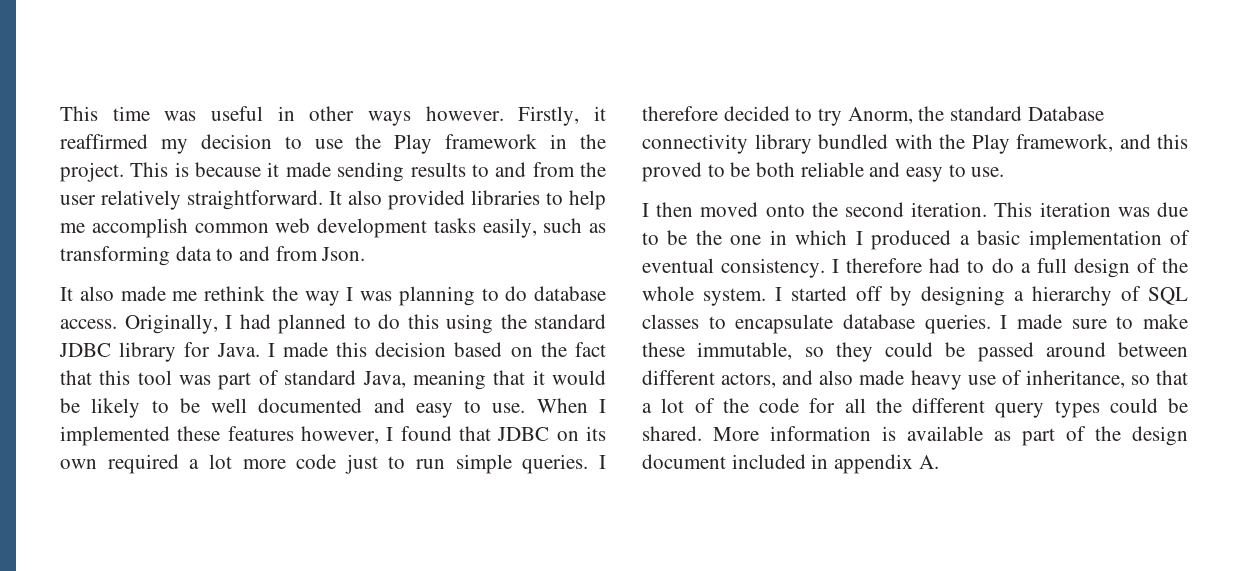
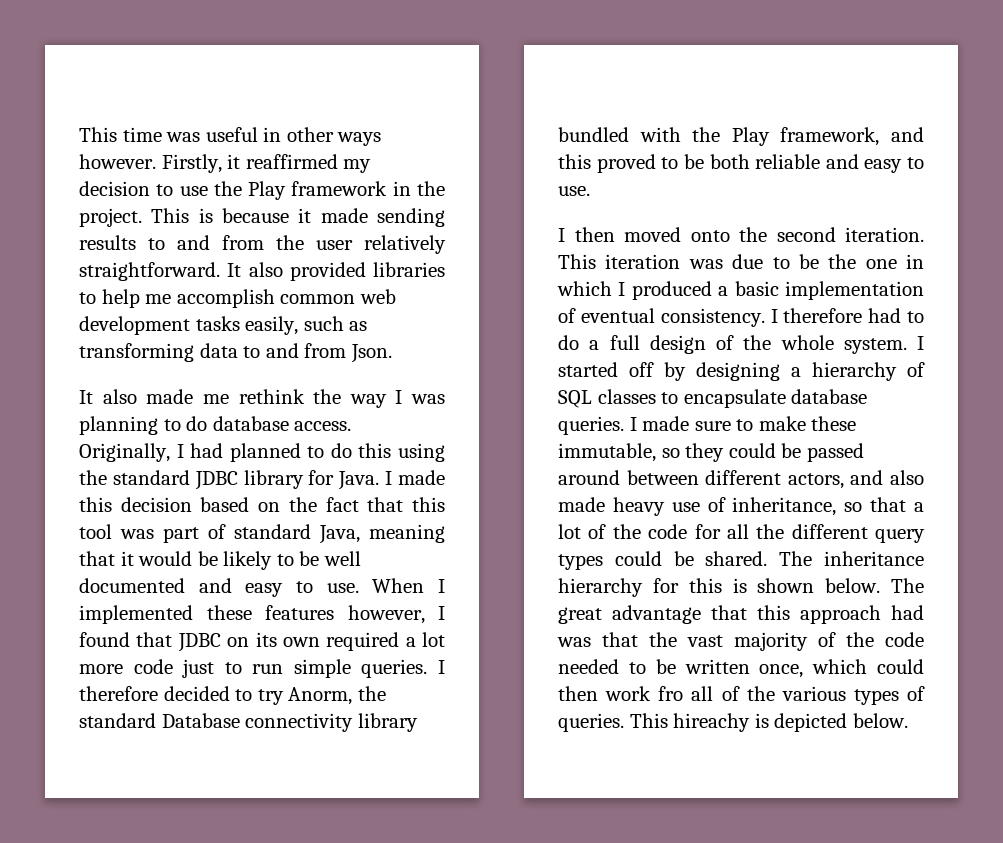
[713,426,1188,446] [642,454,939,474] More information is available as part of the design document included in appendix A. -> [779,551,924,566] [558,578,924,597] [558,605,924,624] [557,632,924,651] [558,659,924,678] [558,686,925,705] [558,713,908,732] The inheritance hierarchy for this is shown below. The great advantage that this approach had was that the vast majority of the code needed to be written once, which could then work fro all of the various types of queries. This hireachy is depicted below.

